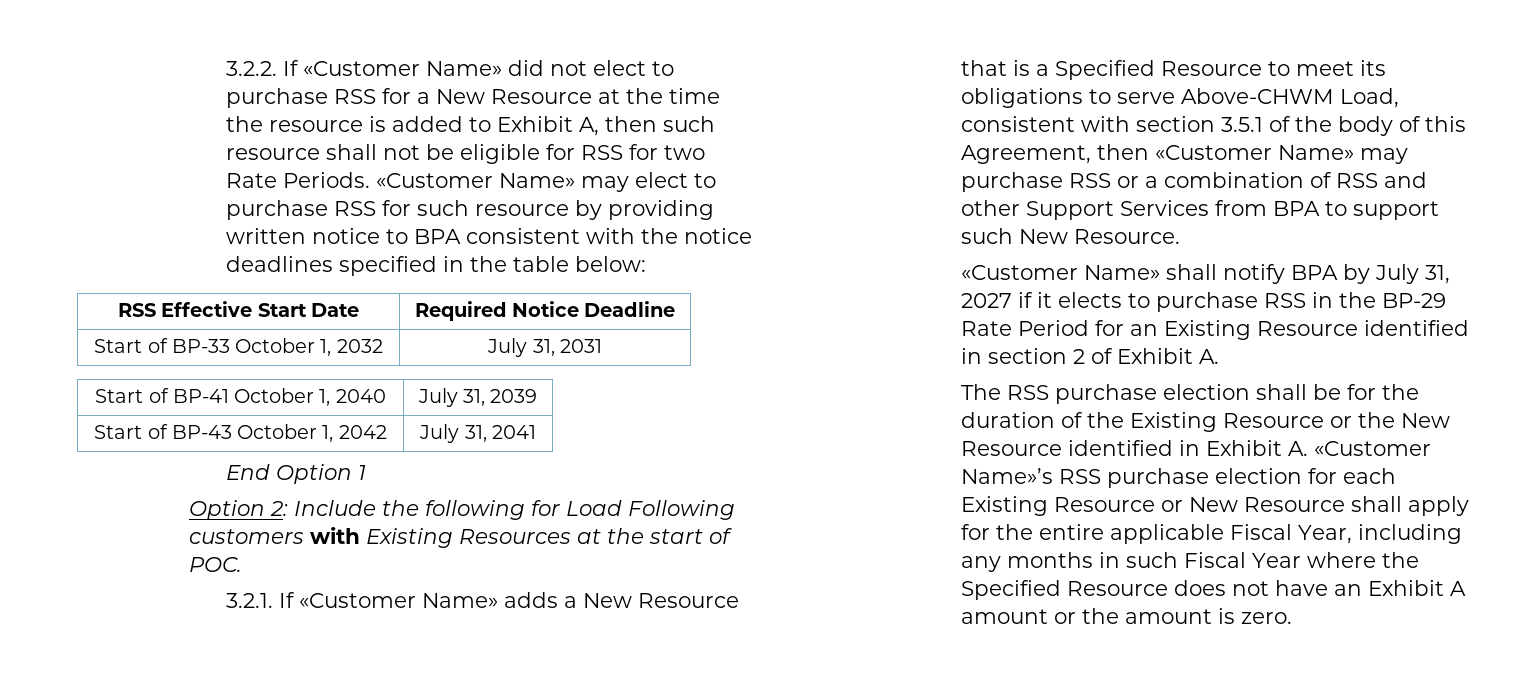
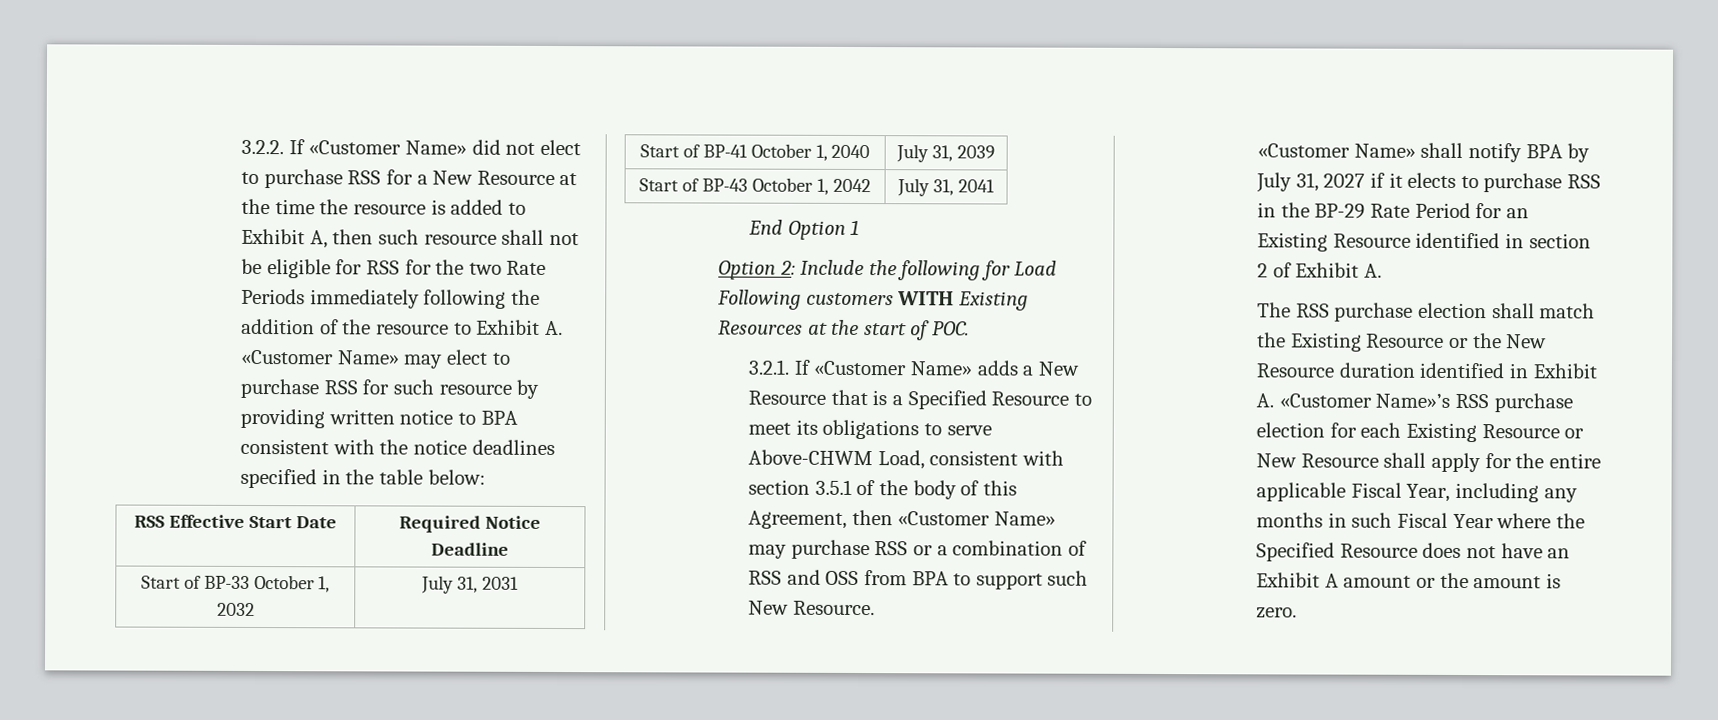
(659, 152) none -> [435,259,465,275] the
[283,172,371,188] Periods. -> [241,288,540,309] [241,318,563,336] Periods immediately following the addition of the resource to Exhibit A.
[310,527,361,544] with -> [897,291,955,306] WITH
[961,200,1210,220] other Support Services -> [825,570,860,586] OSS
[1313,384,1420,400] [961,412,1084,428] be for the duration of -> [1539,303,1596,319] match
(1063, 448) none -> [1338,362,1415,378] duration

